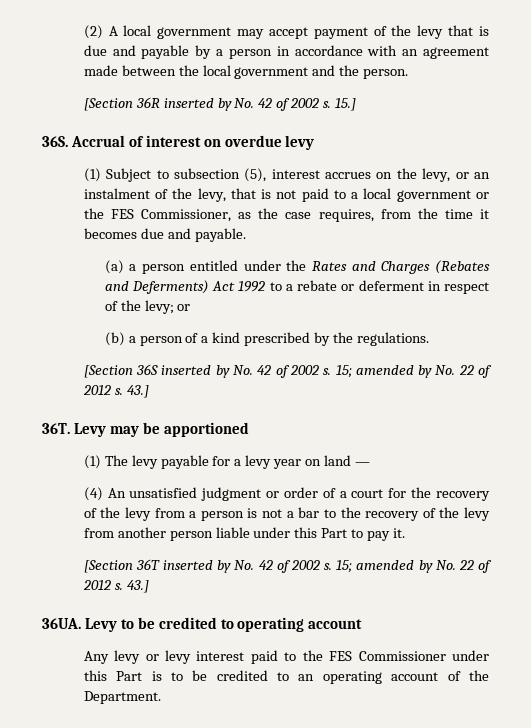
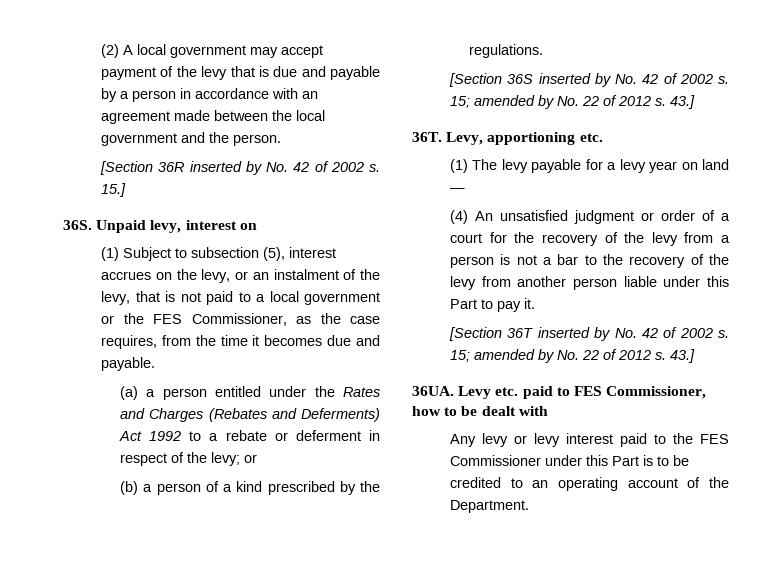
[70,135,144,147] Accrual of -> [96,220,182,233] Unpaid levy,
[224,135,315,150] overdue levy -> (257, 226) none
[73,422,249,437] Levy may be apportioned -> [446,132,603,145] Levy, apportioning etc.
[120,617,363,632] to be credited to operating account -> [495,386,707,399] [412,406,548,416] etc. paid to FES Commissioner, how to be dealt with

